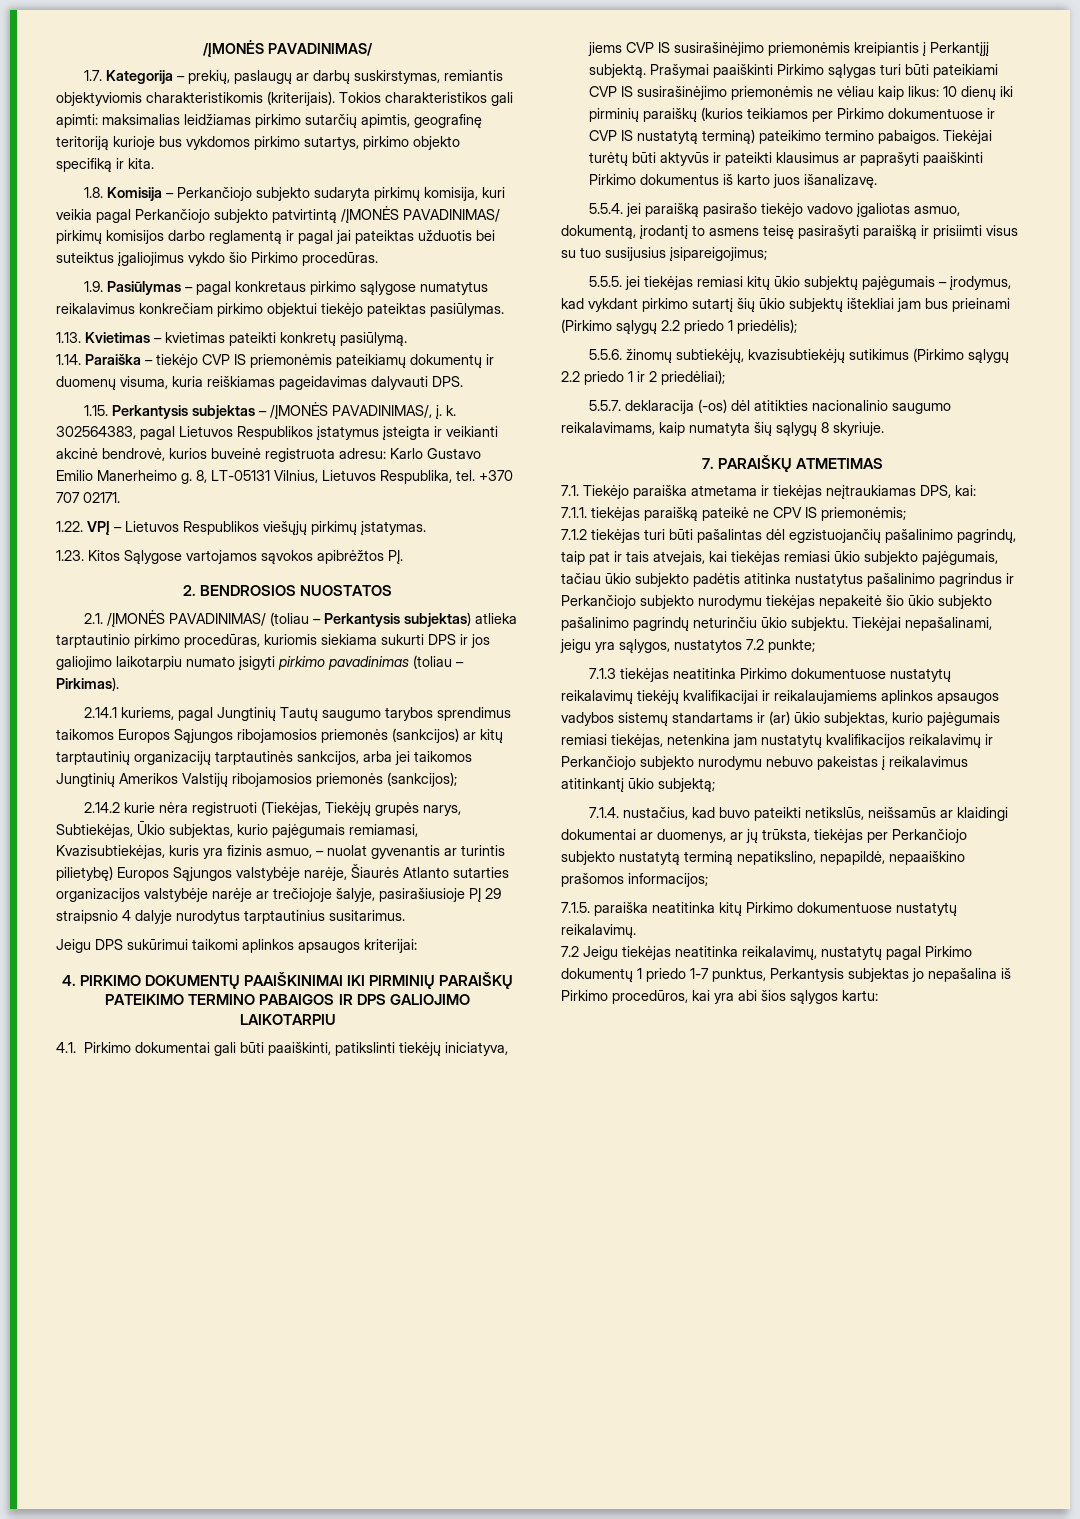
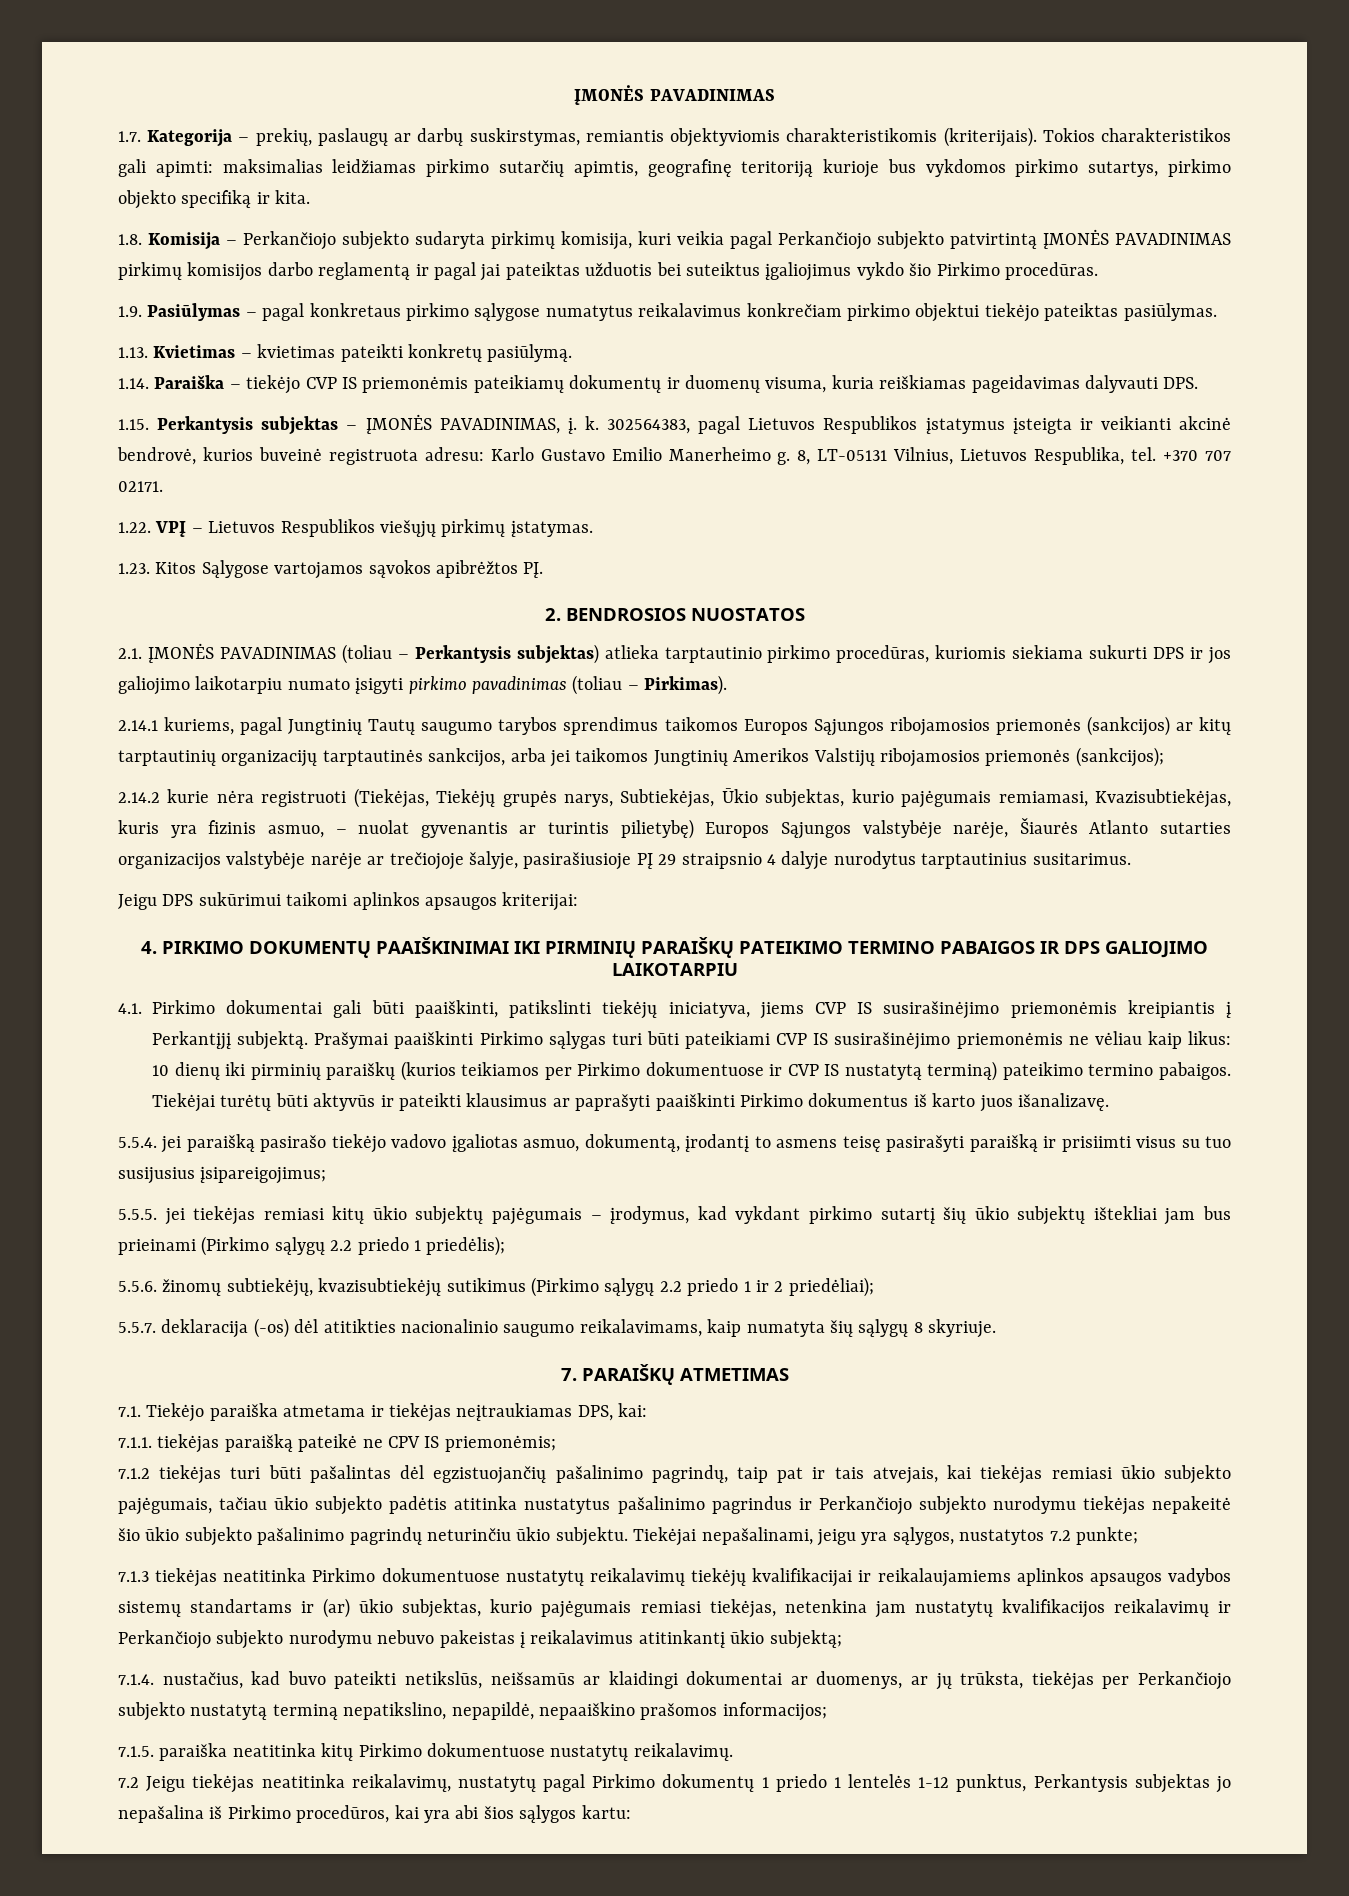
[203,39,373,57] /ĮMONĖS PAVADINIMAS/ -> [574,85,775,105] ĮMONĖS PAVADINIMAS
[341,206,500,223] /ĮMONĖS PAVADINIMAS/ -> [1043,229,1231,249] ĮMONĖS PAVADINIMAS
[270,402,433,419] /ĮMONĖS PAVADINIMAS/, -> [365,414,560,434] ĮMONĖS PAVADINIMAS,
[107,610,267,627] /ĮMONĖS PAVADINIMAS/ -> [147,643,336,663] ĮMONĖS PAVADINIMAS
[690,968,709,979] 1-7 -> [833,1774,950,1788] 1 lentelės 1-12

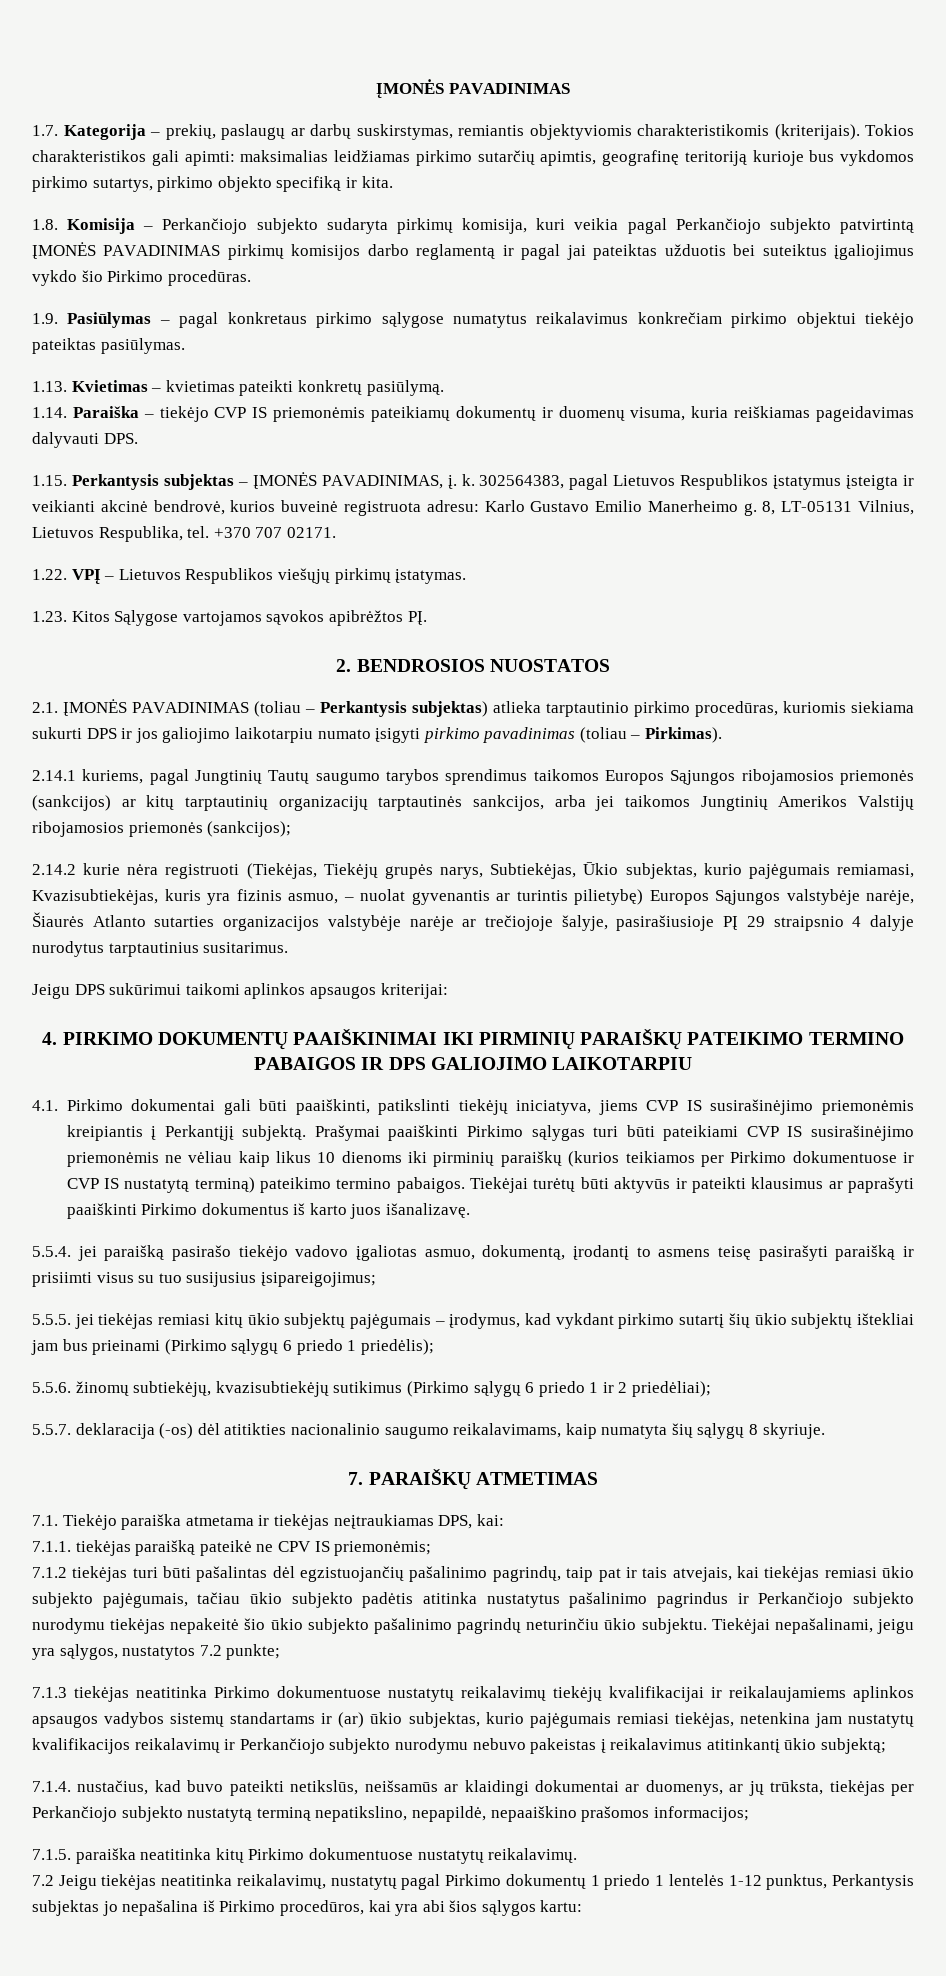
[1188,1031,1231,1045] [152,1062,220,1080] likus: 10 dienų -> [275,1151,402,1163] likus 10 dienoms
[330,1240,353,1251] 2.2 -> [282,1340,292,1351] 6
[659,1281,682,1292] 2.2 -> [525,1382,535,1393] 6

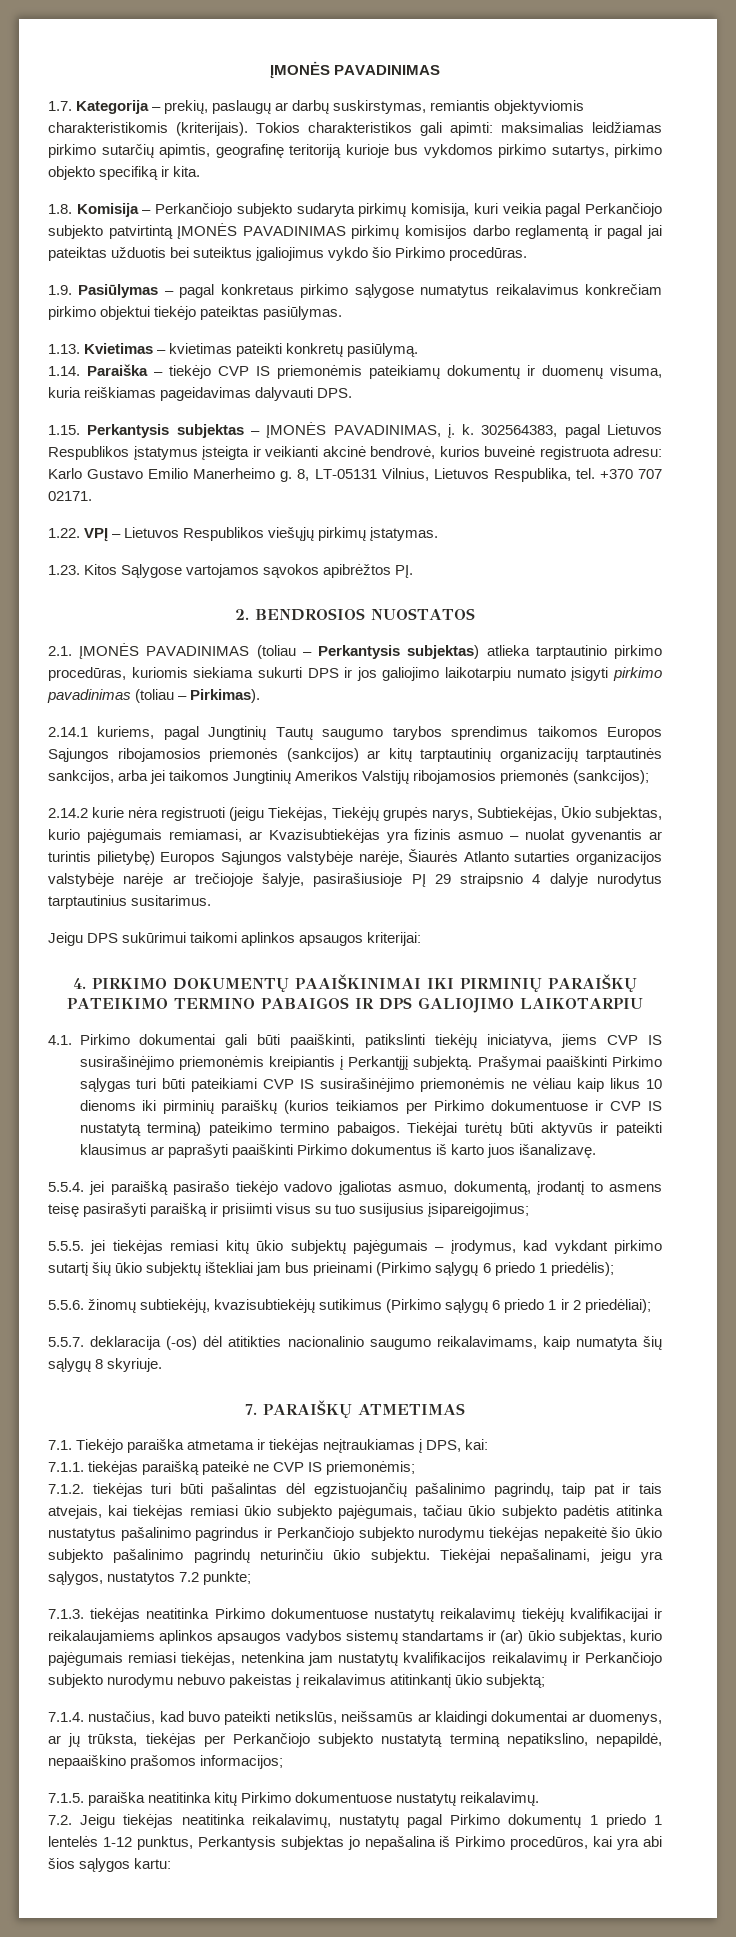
[246,863,317,879] (Tiekėjas, -> [229,807,328,821] (jeigu Tiekėjas,
[32,889,201,905] Kvazisubtiekėjas, kuris -> [248,829,380,843] ar Kvazisubtiekėjas
[288,893,338,904] asmuo, -> [458,832,504,840] asmuo
(434, 1521) none -> [419,1439,423,1453] į
[277,1541,311,1552] CPV -> [273,1462,305,1472] CVP
[32,1567,67,1578] 7.1.2 -> [48,1484,84,1494] 7.1.2.
[32,1687,67,1698] 7.1.3 -> [48,1609,84,1619] 7.1.3.
[32,1875,54,1886] 7.2 -> [48,1815,72,1825] 7.2.

